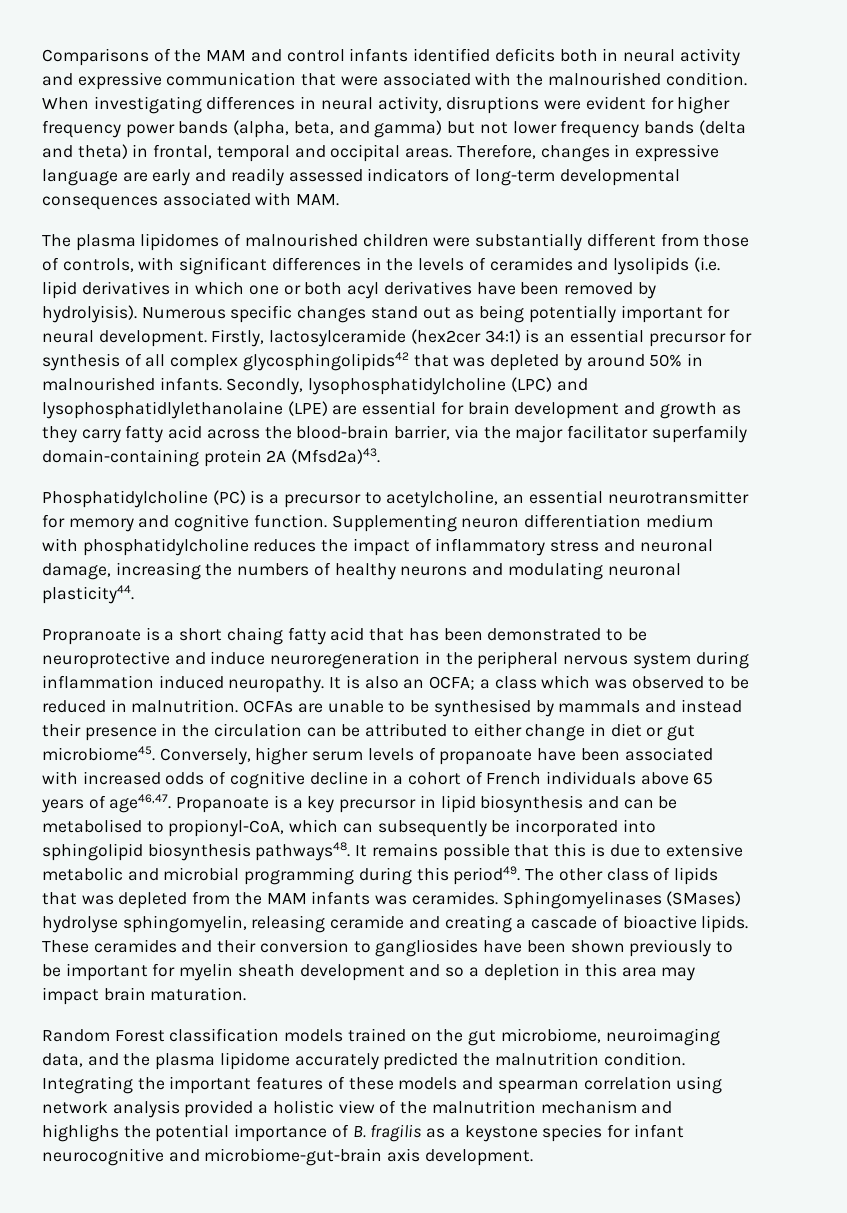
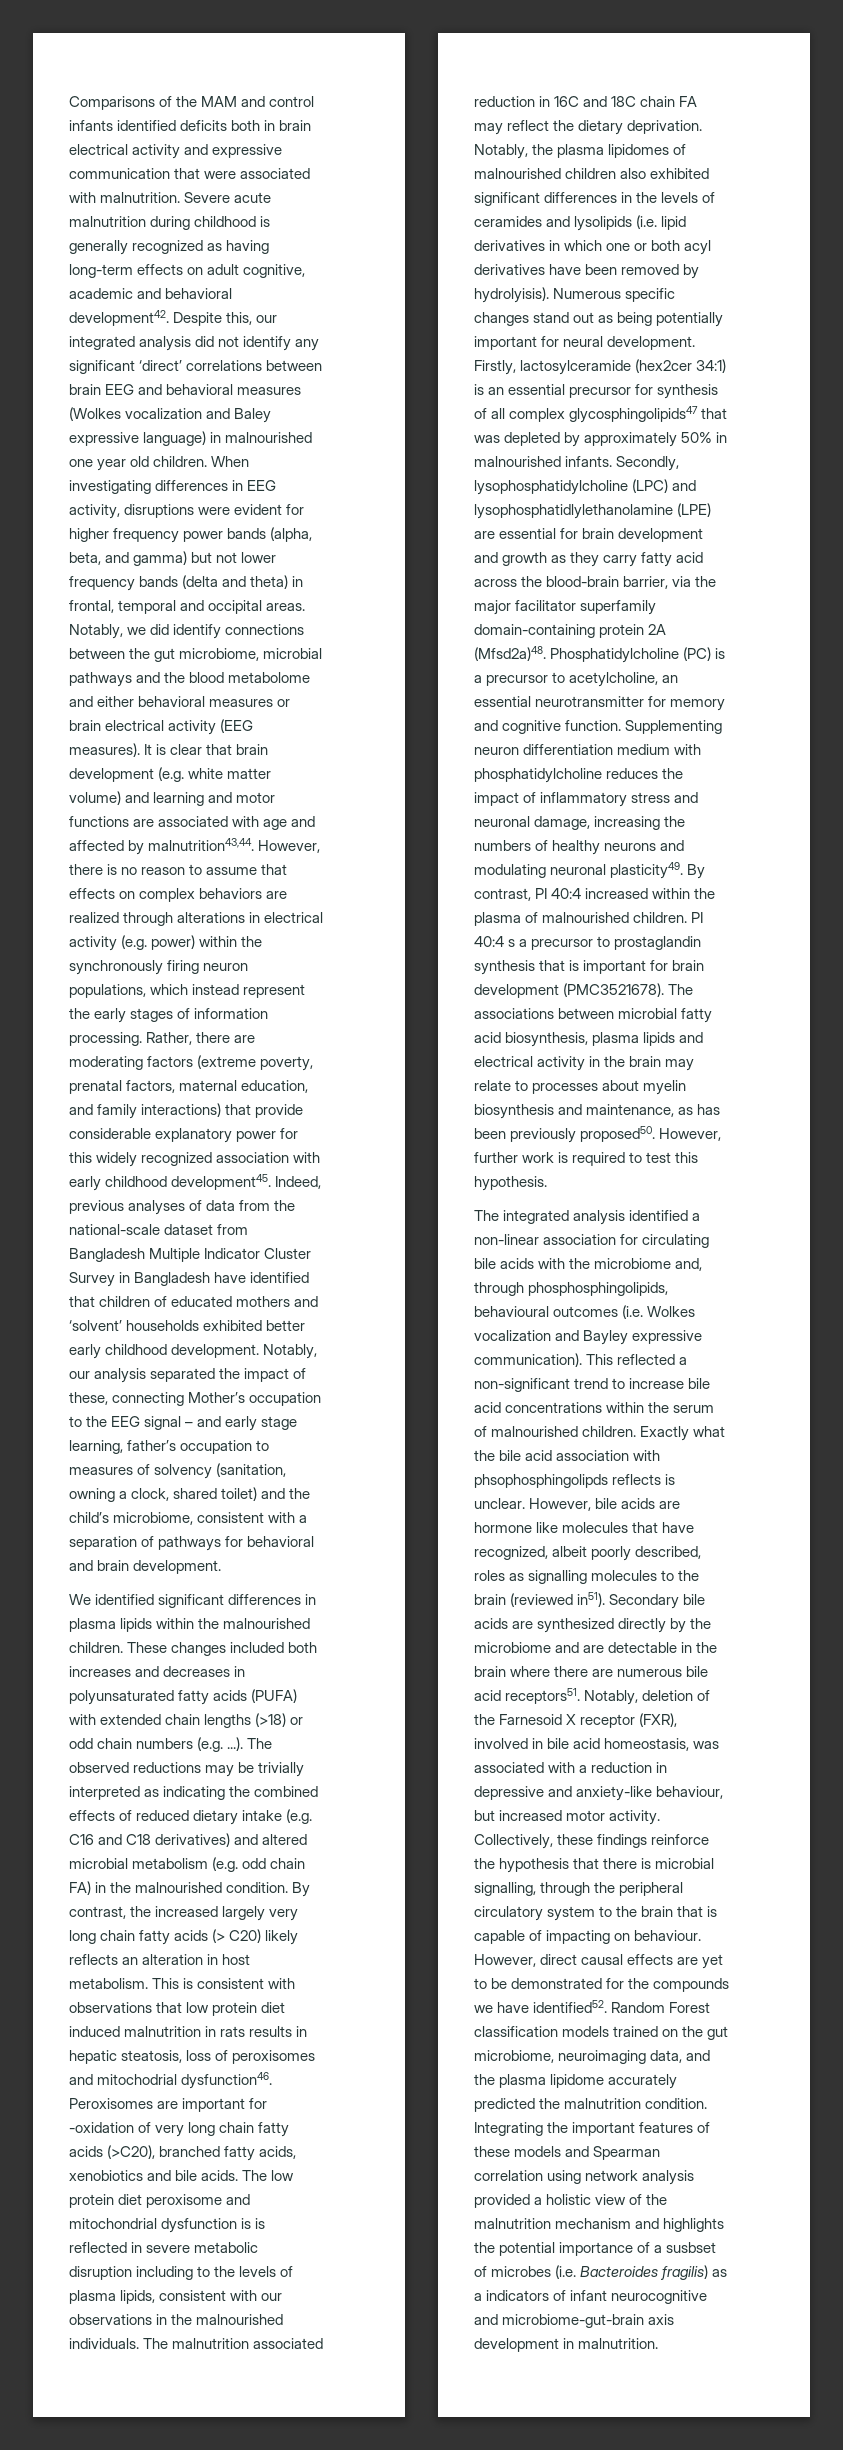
[622,49,675,62] neural -> [279,120,312,131] [69,144,128,155] brain electrical
[516,72,747,86] the malnourished condition. -> [100,192,272,203] [69,216,271,230] [69,240,270,255] [69,264,306,278] [69,288,233,299] [69,310,278,326] [69,336,320,351] [69,360,323,374] [69,384,302,395] [69,407,272,423] [69,431,313,446] [69,456,208,471] malnutrition. Severe acute malnutrition during childhood is generally recognized as having long-term effects on adult cognitive, academic and behavioral development42. Despite this, our integrated analysis did not identify any significant ‘direct’ correlations between brain EEG and behavioral measures (Wolkes vocalization and Baley expressive language) in malnourished one year old children.
[320,97,373,110] neural -> [247,480,277,491] EEG
[456,144,719,162] [42,168,680,186] [42,192,340,210] [42,234,71,247] Therefore, changes in expressive language are early and readily assessed indicators of long-term developmental consequences associated with MAM. // The -> [69,624,305,639] [69,648,323,662] [69,672,311,687] [69,696,291,707] [69,719,254,735] [69,743,269,757] [69,767,272,782] [69,791,276,806] [69,816,316,830] [69,838,321,855] [69,864,288,875] [69,888,288,902] [69,912,324,926] [69,935,263,951] [69,960,249,975] [69,984,306,998] [69,1008,269,1023] [69,1032,256,1046] [69,1055,314,1071] [69,1080,309,1094] [69,1103,304,1119] [69,1128,299,1143] [69,1152,321,1167] [69,1174,322,1191] [69,1200,296,1215] [69,1224,249,1235] [69,1248,312,1262] [69,1272,310,1287] [69,1296,319,1307] [69,1320,306,1331] [69,1344,318,1359] [69,1368,307,1383] [69,1392,322,1406] [69,1416,298,1431] [69,1440,270,1454] [69,1463,287,1479] [69,1487,311,1502] [69,1512,308,1525] [69,1536,315,1551] [69,1560,222,1574] [69,1594,317,1608] [69,1618,311,1632] [69,1642,318,1656] [69,1666,246,1677] [69,1689,298,1705] [69,1713,304,1728] [69,1737,273,1752] [69,1762,305,1777] [69,1786,319,1800] [69,1809,313,1825] [69,1833,308,1847] [69,1857,306,1872] [69,1881,311,1897] [69,1906,299,1921] [69,1929,299,1945] [69,1954,251,1965] [69,1978,296,1989] [69,2002,286,2016] [69,2026,308,2037] [69,2050,316,2064] [69,2072,273,2089] [69,2098,268,2112] [69,2122,290,2137] [69,2145,297,2161] [69,2170,295,2181] [69,2194,251,2208] [69,2218,266,2233] [69,2242,259,2253] [69,2266,294,2280] [69,2290,283,2304] [69,2314,284,2325] [69,2338,324,2349] [474,96,698,107] [474,120,703,135] [474,144,554,159] Notably, we did identify connections between the gut microbiome, microbial pathways and the blood metabolome and either behavioral measures or brain electrical activity (EEG measures). It is clear that brain development (e.g. white matter volume) and learning and motor functions are associated with age and affected by malnutrition43,44. However, there is no reason to assume that effects on complex behaviors are realized through alterations in electrical activity (e.g. power) within the synchronously firing neuron populations, which instead represent the early stages of information processing. Rather, there are moderating factors (extreme poverty, prenatal factors, maternal education, and family interactions) that provide considerable explanatory power for this widely recognized association with early childhood development45. Indeed, previous analyses of data from the national-scale dataset from Bangladesh Multiple Indicator Cluster Survey in Bangladesh have identified that children of educated mothers and ‘solvent’ households exhibited better early childhood development. Notably, our analysis separated the impact of these, connecting Mother’s occupation to the EEG signal – and early stage learning, father’s occupation to measures of solvency (sanitation, owning a clock, shared toilet) and the child’s microbiome, consistent with a separation of pathways for behavioral and brain development. // We identified significant differences in plasma lipids within the malnourished children. These changes included both increases and decreases in polyunsaturated fatty acids (PUFA) with extended chain lengths (>18) or odd chain numbers (e.g. ...). The observed reductions may be trivially interpreted as indicating the combined effects of reduced dietary intake (e.g. C16 and C18 derivatives) and altered microbial metabolism (e.g. odd chain FA) in the malnourished condition. By contrast, the increased largely very long chain fatty acids (> C20) likely reflects an alteration in host metabolism. This is consistent with observations that low protein diet induced malnutrition in rats results in hepatic steatosis, loss of peroxisomes and mitochodrial dysfunction46. Peroxisomes are important for -oxidation of very long chain fatty acids (>C20), branched fatty acids, xenobiotics and bile acids. The low protein diet peroxisome and mitochondrial dysfunction is is reflected in severe metabolic disruption including to the levels of plasma lipids, consistent with our observations in the malnourished individuals. The malnutrition associated reduction in 16C and 18C chain FA may reflect the dietary deprivation. Notably, the
[433,233,750,251] [42,257,175,272] were substantially different from those of controls, with -> [620,168,710,179] also exhibited
[242,352,409,371] glycosphingolipids42 -> [569,406,699,423] glycosphingolipids47
[586,354,645,367] around -> [584,432,678,447] approximately
[42,401,283,419] lysophosphatidlylethanolaine -> [474,504,673,519] lysophosphatidlylethanolamine
[291,448,381,464] (Mfsd2a)43. // -> [474,646,546,661] (Mfsd2a)48.
[42,585,134,604] [42,627,647,645] [42,651,749,669] [42,675,750,693] [42,699,742,717] [42,723,696,741] [42,746,713,765] [42,771,714,789] [41,794,678,813] [42,819,656,837] [42,842,743,861] [42,866,718,885] [42,891,742,909] [42,915,749,933] [42,939,733,957] [42,963,696,981] [42,987,247,1005] plasticity44. // Propranoate is a short chaing fatty acid that has been demonstrated to be neuroprotective and induce neuroregeneration in the peripheral nervous system during inflammation induced neuropathy. It is also an OCFA; a class which was observed to be reduced in malnutrition. OCFAs are unable to be synthesised by mammals and instead their presence in the circulation can be attributed to either change in diet or gut microbiome45. Conversely, higher serum levels of propanoate have been associated with increased odds of cognitive decline in a cohort of French individuals above 65 years of age46,47. Propanoate is a key precursor in lipid biosynthesis and can be metabolised to propionyl-CoA, which can subsequently be incorporated into sphingolipid biosynthesis pathways48. It remains possible that this is due to extensive metabolic and microbial programming during this period49. The other class of lipids that was depleted from the MAM infants was ceramides. Sphingomyelinases (SMases) hydrolyse sphingomyelin, releasing ceramide and creating a cascade of bioactive lipids. These ceramides and their conversion to gangliosides have been shown previously to be important for myelin sheath development and so a depletion in this area may impact brain maturation. // -> [610,862,706,879] [474,888,716,901] [474,912,704,926] [474,936,702,950] [474,960,705,975] [474,983,694,998] [474,1008,713,1023] [474,1032,704,1047] [474,1056,695,1071] [474,1080,687,1095] [474,1104,721,1119] [474,1126,722,1143] [474,1152,699,1166] [474,1176,547,1191] [474,1210,701,1225] [474,1234,710,1248] [474,1258,703,1271] [474,1282,669,1296] [474,1305,696,1319] [474,1330,703,1345] [474,1353,688,1367] [474,1378,711,1392] [474,1402,715,1413] [474,1426,726,1441] [474,1450,661,1461] [474,1474,676,1488] [474,1498,681,1511] [474,1522,695,1533] [474,1546,702,1561] [474,1570,700,1584] [474,1592,706,1609] [474,1618,712,1633] [474,1642,718,1653] [474,1666,709,1677] [474,1688,711,1705] [474,1713,678,1728] [474,1738,720,1751] [474,1762,668,1773] [474,1786,724,1801] [474,1810,661,1825] [474,1834,710,1849] [474,1858,715,1873] [474,1882,684,1896] [474,1906,718,1921] [474,1930,702,1944] [474,1954,724,1969] [474,1978,730,1992] [474,2000,608,2013] plasticity49. By contrast, PI 40:4 increased within the plasma of malnourished children. PI 40:4 s a precursor to prostaglandin synthesis that is important for brain development (PMC3521678). The associations between microbial fatty acid biosynthesis, plasma lipids and electrical activity in the brain may relate to processes about myelin biosynthesis and maintenance, as has been previously proposed50. However, further work is required to test this hypothesis. // The integrated analysis identified a non-linear association for circulating bile acids with the microbiome and, through phosphosphingolipids, behavioural outcomes (i.e. Wolkes vocalization and Bayley expressive communication). This reflected a non-significant trend to increase bile acid concentrations within the serum of malnourished children. Exactly what the bile acid association with phsophosphingolipds reflects is unclear. However, bile acids are hormone like molecules that have recognized, albeit poorly described, roles as signalling molecules to the brain (reviewed in51). Secondary bile acids are synthesized directly by the microbiome and are detectable in the brain where there are numerous bile acid receptors51. Notably, deletion of the Farnesoid X receptor (FXR), involved in bile acid homeostasis, was associated with a reduction in depressive and anxiety-like behaviour, but increased motor activity. Collectively, these findings reinforce the hypothesis that there is microbial signalling, through the peripheral circulatory system to the brain that is capable of impacting on behaviour. However, direct causal effects are yet to be demonstrated for the compounds we have identified52.
[497,1080,579,1094] spearman -> [593,2146,661,2160] Spearman
[42,1124,119,1142] highlighs -> [663,2218,725,2232] highlights
[352,1124,630,1142] B. fragilis as a keystone species for -> [654,2242,717,2253] [474,2265,728,2280] [474,2290,567,2301] a susbset of microbes (i.e. Bacteroides fragilis) as a indicators of
[424,1149,533,1166] development. -> [474,2338,659,2352] development in malnutrition.

